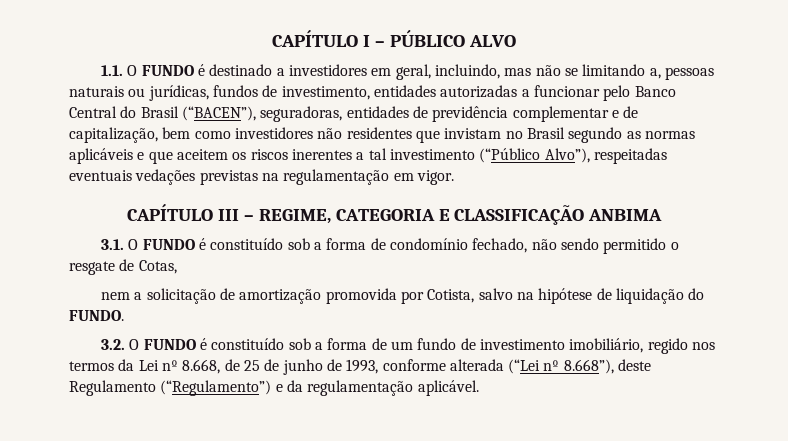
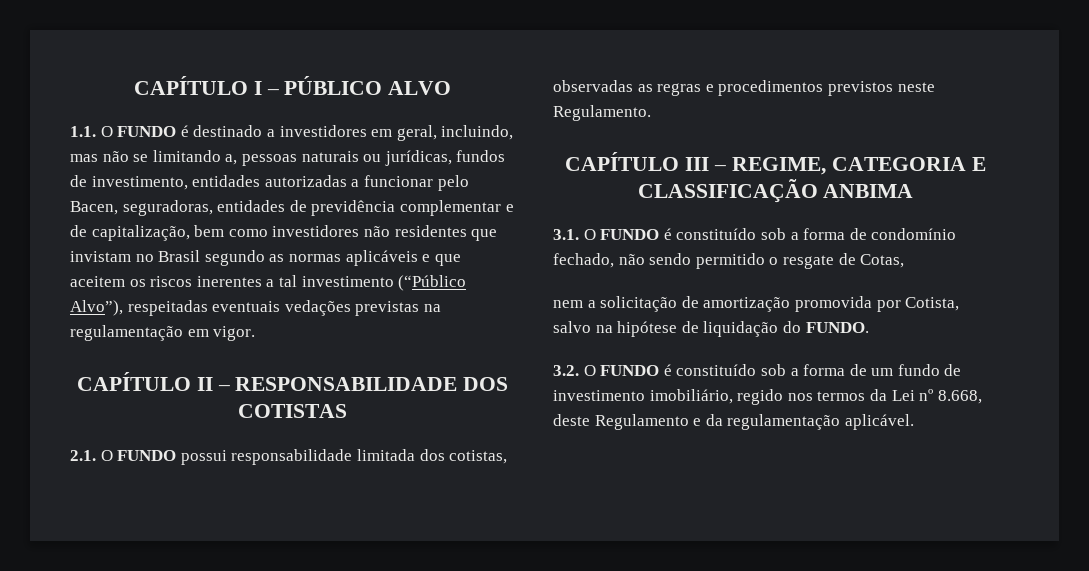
[634,86,676,97] [69,106,256,121] Banco Central do Brasil (“BACEN”), -> [70,201,118,215] Bacen,
(454, 177) none -> [76,372,509,391] [238,404,347,418] [70,449,508,465] [553,80,935,96] [553,105,651,121] // CAPÍTULO II – RESPONSABILIDADE DOS COTISTAS // 2.1. O FUNDO possui responsabilidade limitada dos cotistas, observadas as regras e procedimentos previstos neste Regulamento.
[224,359,614,375] de 25 de junho de 1993, conforme alterada (“Lei nº 8.668”), -> (982, 397) none
[160,380,272,396] (“Regulamento”) -> (689, 422) none

